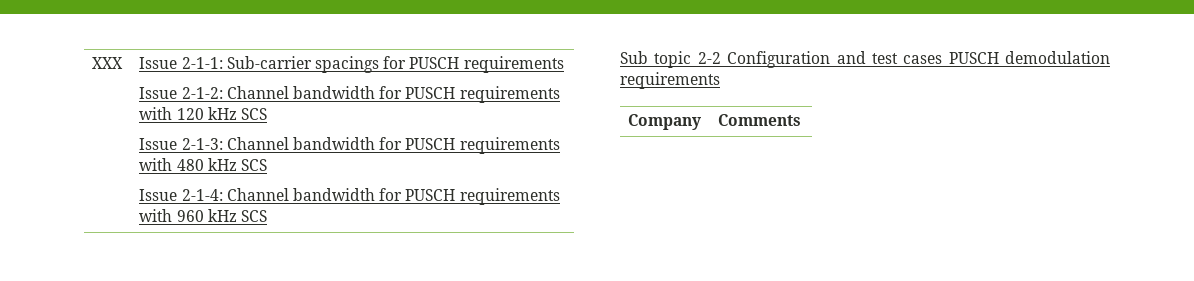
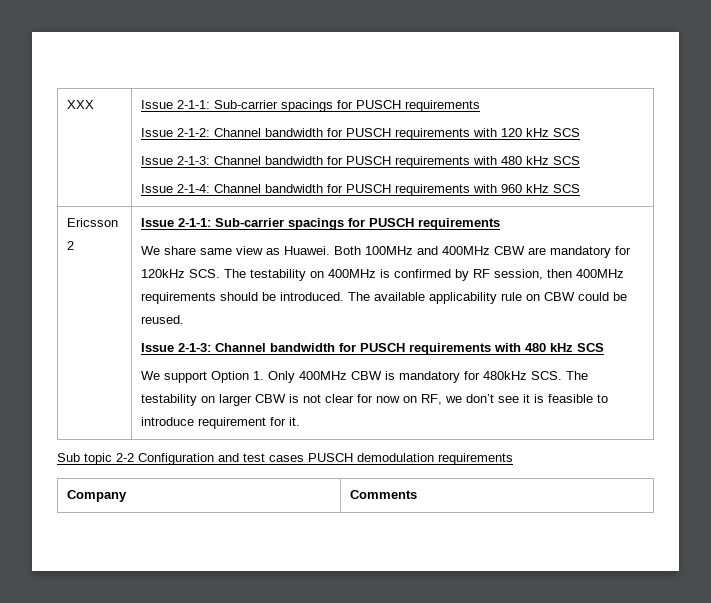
(267, 216) none -> [66,218,118,227] [66,241,74,250] [140,218,500,230] [140,246,631,258] [140,269,624,281] [140,292,627,304] [140,315,184,324] [140,343,604,355] [140,371,588,383] [140,394,608,406] [140,417,300,429] // Ericsson 2 | Issue 2-1-1: Sub-carrier spacings for PUSCH requirements // We share same view as Huawei. Both 100MHz and 400MHz CBW are mandatory for 120kHz SCS. The testability on 400MHz is confirmed by RF session, then 400MHz requirements should be introduced. The available applicability rule on CBW could be reused. // Issue 2-1-3: Channel bandwidth for PUSCH requirements with 480 kHz SCS // We support Option 1. Only 400MHz CBW is mandatory for 480kHz SCS. The testability on larger CBW is not clear for now on RF, we don’t see it is feasible to introduce requirement for it.

